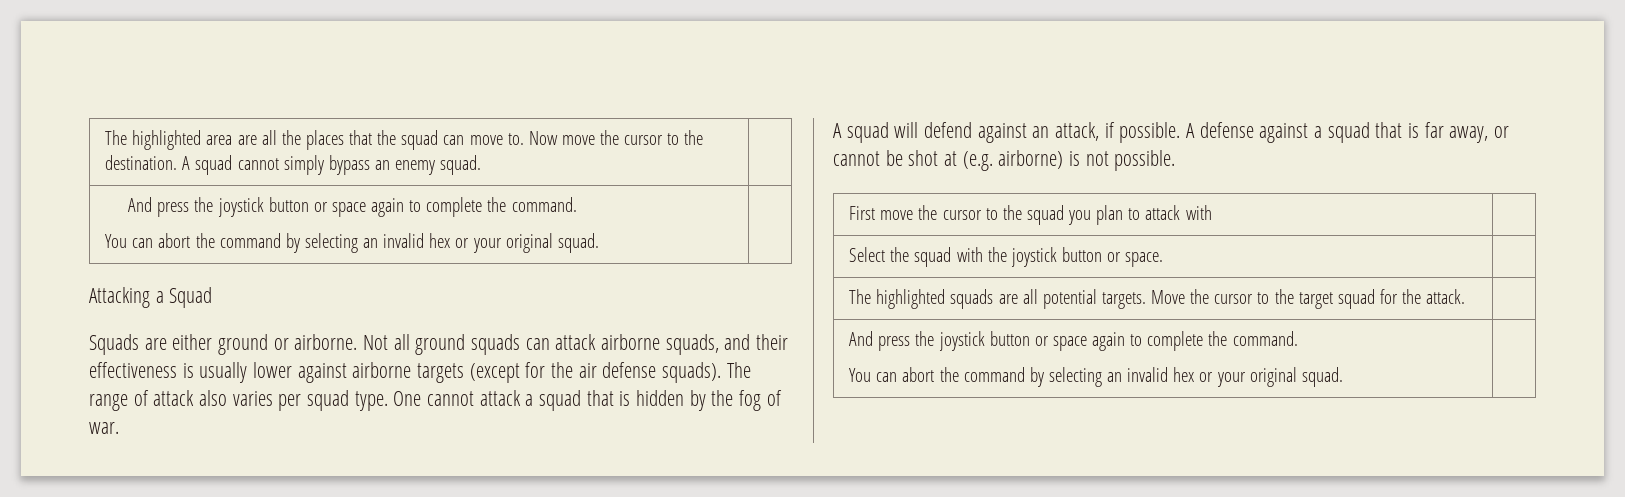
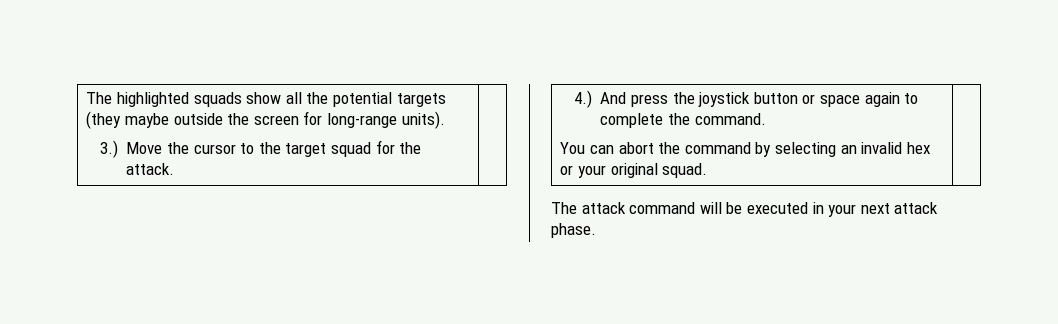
[105,130,704,150] [105,155,482,175] The highlighted area are all the places that the squad can move to. Now move the cursor to the destination. A squad cannot simply bypass an enemy squad. | // -> [86,92,446,107] [86,111,445,129] [99,140,422,158] [126,163,175,175] [573,90,592,108] The highlighted squads show all the potential targets (they maybe outside the screen for long-range units). // 3.) Move the cursor to the target squad for the attack. | // 4.)
[89,287,213,308] [89,334,789,355] [89,362,751,383] [89,390,782,411] [89,422,119,434] [833,122,1510,143] [833,150,1176,171] [849,205,1212,225] [849,247,1164,267] [849,289,1466,309] [849,331,1298,351] [849,367,1343,387] Attacking a Squad // Squads are either ground or airborne. Not all ground squads can attack airborne squads, and their effectiveness is usually lower against airborne targets (except for the air defense squads). The range of attack also varies per squad type. One cannot attack a squad that is hidden by the fog of war. // A squad will defend against an attack, if possible. A defense against a squad that is far away, or cannot be shot at (e.g. airborne) is not possible. // First move the cursor to the squad you plan to attack with | // Select the squad with the joystick button or space. | // The highlighted squads are all potential targets. Move the cursor to the target squad for the attack. | // And press the joystick button or space again to complete the command. // You can abort the command by selecting an invalid hex or your original squad. | -> [551,202,939,217] [551,223,596,238] The attack command will be executed in your next attack phase.

